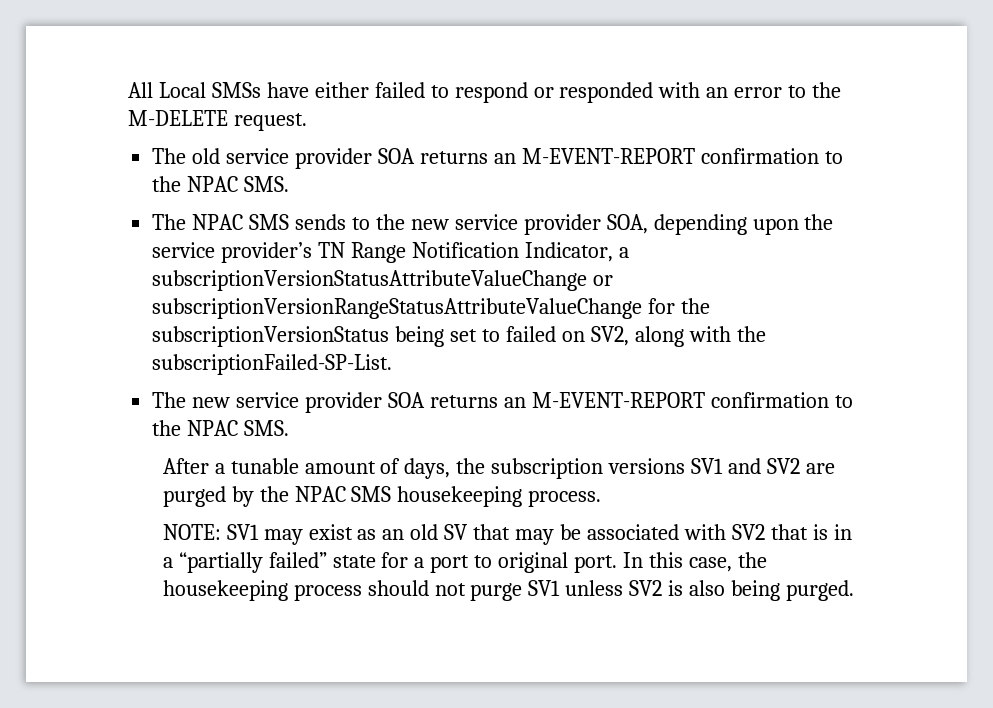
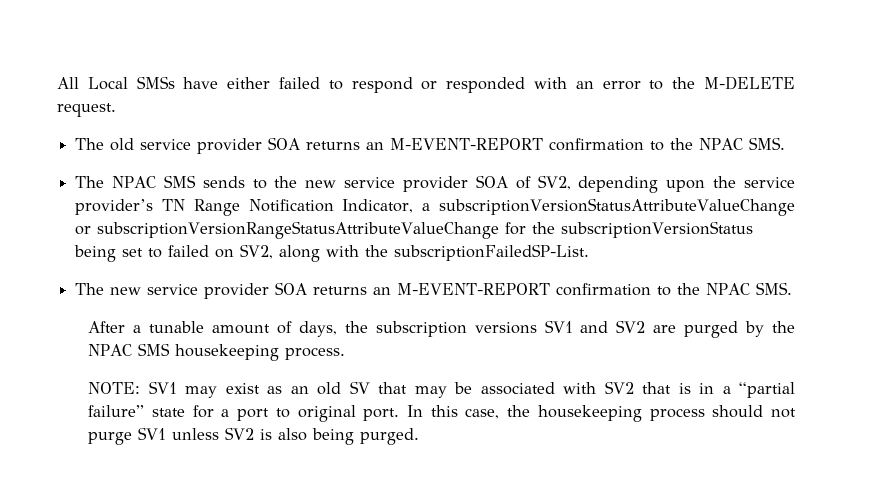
[606,214,648,234] SOA, -> [475,175,571,190] SOA of SV2,
[152,354,393,375] subscriptionFailed-SP-List. -> [394,244,590,261] subscriptionFailedSP-List.
[178,552,327,573] “partially failed” -> [739,382,796,398] [88,405,145,417] “partial failure”

